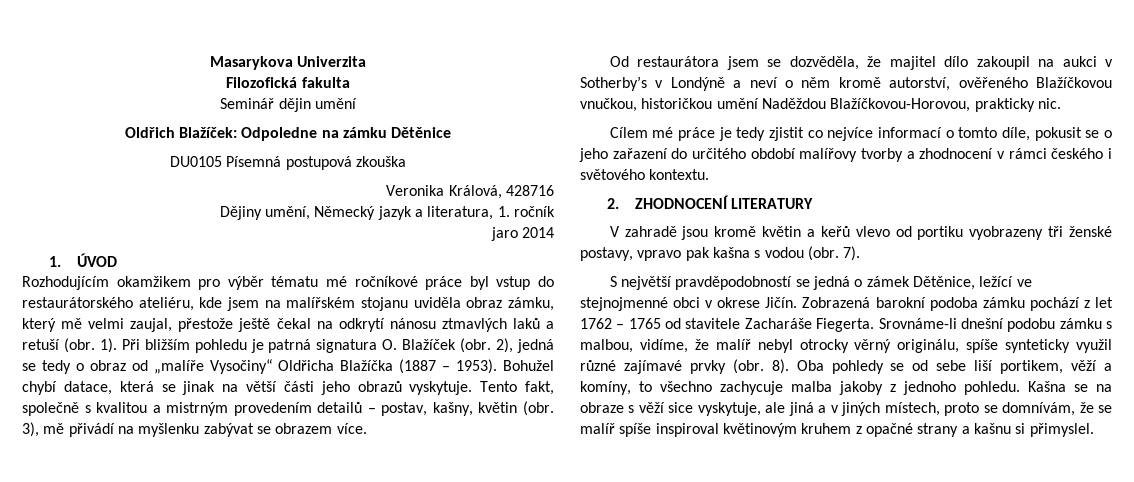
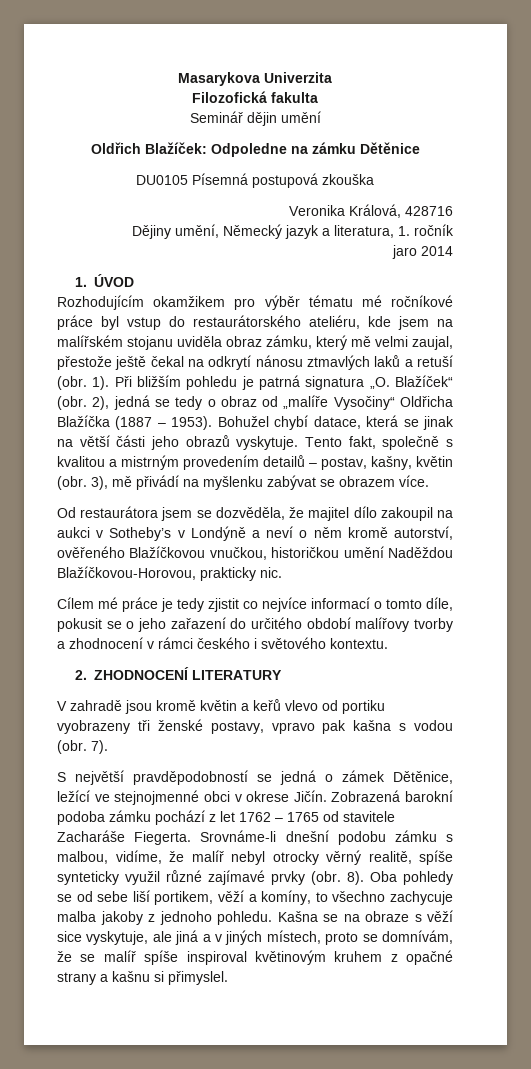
[382,339,457,350] O. Blažíček -> [369,375,453,389] „O. Blažíček“
[580,76,647,91] Sotherby’s -> [109,527,172,541] Sotheby’s
[897,339,960,353] originálu, -> [368,851,412,864] realitě,

